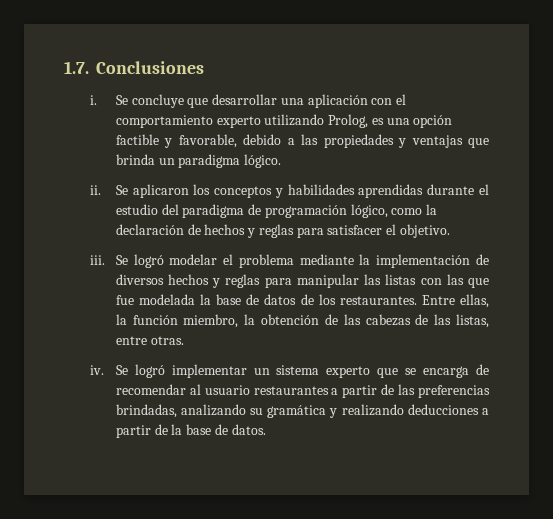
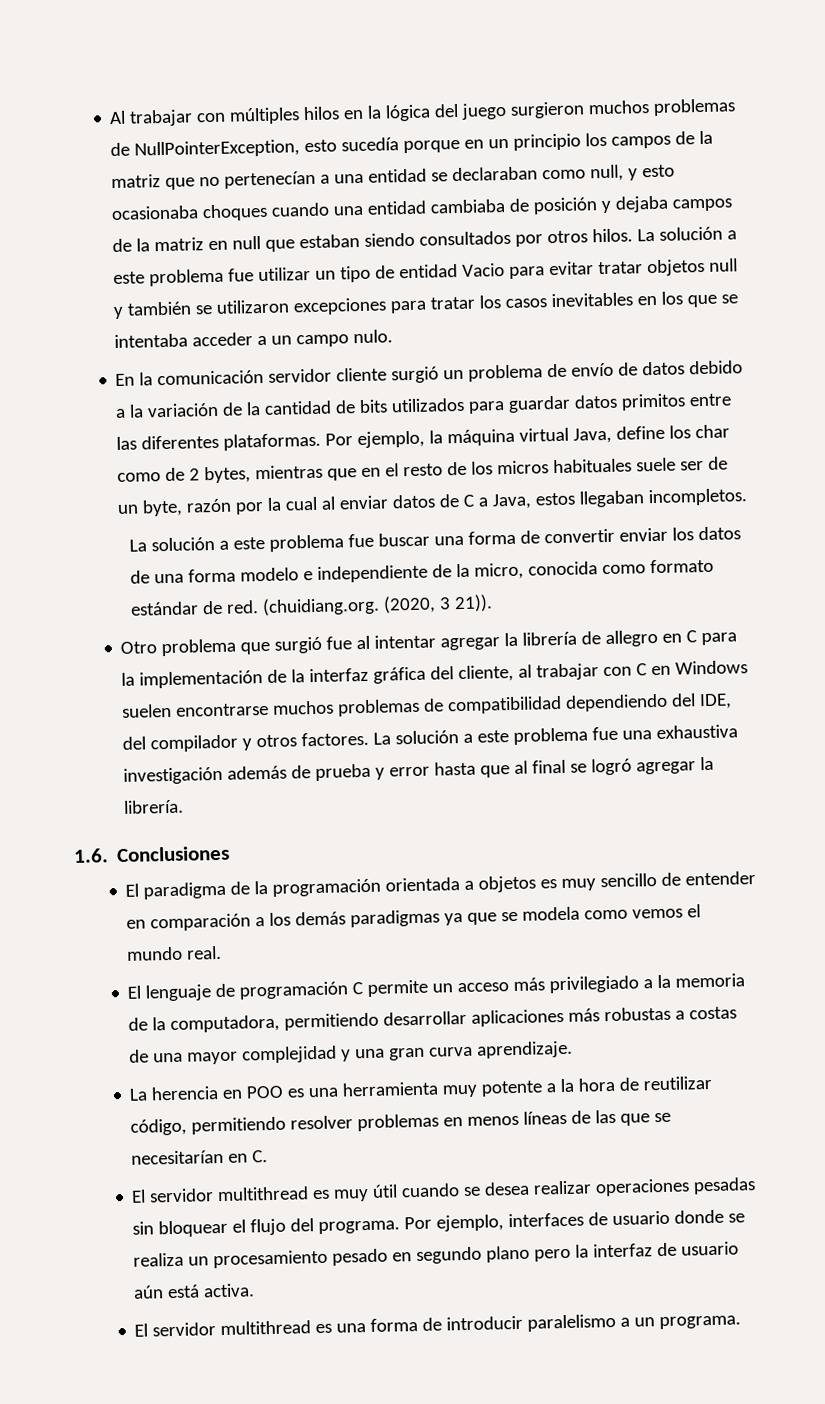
[64,61,204,74] [89,94,407,108] [115,114,453,128] [115,134,490,148] [115,154,282,168] [89,184,489,198] [115,204,438,218] [115,224,451,238] [89,254,489,268] [115,274,490,288] [115,294,489,308] [115,314,489,328] [115,336,184,345] [89,364,490,378] [115,384,490,398] [115,404,489,418] [115,424,266,438] 1.7. Conclusiones // i. Se concluye que desarrollar una aplicación con el comportamiento experto utilizando Prolog, es una opción factible y favorable, debido a las propiedades y ventajas que brinda un paradigma lógico. // ii. Se aplicaron los conceptos y habilidades aprendidas durante el estudio del paradigma de programación lógico, como la declaración de hechos y reglas para satisfacer el objetivo. // iii. Se logró modelar el problema mediante la implementación de diversos hechos y reglas para manipular las listas con las que fue modelada la base de datos de los restaurantes. Entre ellas, la función miembro, la obtención de las cabezas de las listas, entre otras. // iv. Se logró implementar un sistema experto que se encarga de recomendar al usuario restaurantes a partir de las preferencias brindadas, analizando su gramática y realizando deducciones a partir de la base de datos. -> [109,98,737,127] [110,130,714,159] [111,164,676,190] [111,195,734,222] [112,226,738,253] [113,258,739,287] [113,291,739,320] [114,329,394,349] [115,360,744,386] [115,393,733,418] [116,424,731,451] [117,456,729,484] [117,488,749,517] [128,526,741,552] [129,558,714,584] [129,594,493,617] [120,629,738,657] [121,660,749,689] [121,693,733,718] [122,724,739,753] [123,756,715,785] [123,799,185,814] [73,845,231,863] [125,871,757,900] [126,904,702,932] [126,945,223,961] [127,973,746,1002] [128,1006,738,1034] [129,1040,574,1065] [129,1075,713,1101] [130,1109,672,1136] [131,1149,269,1165] [131,1177,757,1203] [132,1209,746,1238] [133,1241,740,1269] [133,1283,256,1299] [134,1313,742,1337] Al trabajar con múltiples hilos en la lógica del juego surgieron muchos problemas de NullPointerException, esto sucedía porque en un principio los campos de la matriz que no pertenecían a una entidad se declaraban como null, y esto ocasionaba choques cuando una entidad cambiaba de posición y dejaba campos de la matriz en null que estaban siendo consultados por otros hilos. La solución a este problema fue utilizar un tipo de entidad Vacio para evitar tratar objetos null y también se utilizaron excepciones para tratar los casos inevitables en los que se intentaba acceder a un campo nulo. // En la comunicación servidor cliente surgió un problema de envío de datos debido a la variación de la cantidad de bits utilizados para guardar datos primitos entre las diferentes plataformas. Por ejemplo, la máquina virtual Java, define los char como de 2 bytes, mientras que en el resto de los micros habituales suele ser de un byte, razón por la cual al enviar datos de C a Java, estos llegaban incompletos. // La solución a este problema fue buscar una forma de convertir enviar los datos de una forma modelo e independiente de la micro, conocida como formato estándar de red. (chuidiang.org. (2020, 3 21)). // Otro problema que surgió fue al intentar agregar la librería de allegro en C para la implementación de la interfaz gráfica del cliente, al trabajar con C en Windows suelen encontrarse muchos problemas de compatibilidad dependiendo del IDE, del compilador y otros factores. La solución a este problema fue una exhaustiva investigación además de prueba y error hasta que al final se logró agregar la librería. // 1.6. Conclusiones // El paradigma de la programación orientada a objetos es muy sencillo de entender en comparación a los demás paradigmas ya que se modela como vemos el mundo real. // El lenguaje de programación C permite un acceso más privilegiado a la memoria de la computadora, permitiendo desarrollar aplicaciones más robustas a costas de una mayor complejidad y una gran curva aprendizaje. // La herencia en POO es una herramienta muy potente a la hora de reutilizar código, permitiendo resolver problemas en menos líneas de las que se necesitarían en C. // El servidor multithread es muy útil cuando se desea realizar operaciones pesadas sin bloquear el flujo del programa. Por ejemplo, interfaces de usuario donde se realiza un procesamiento pesado en segundo plano pero la interfaz de usuario aún está activa. // El servidor multithread es una forma de introducir paralelismo a un programa.

